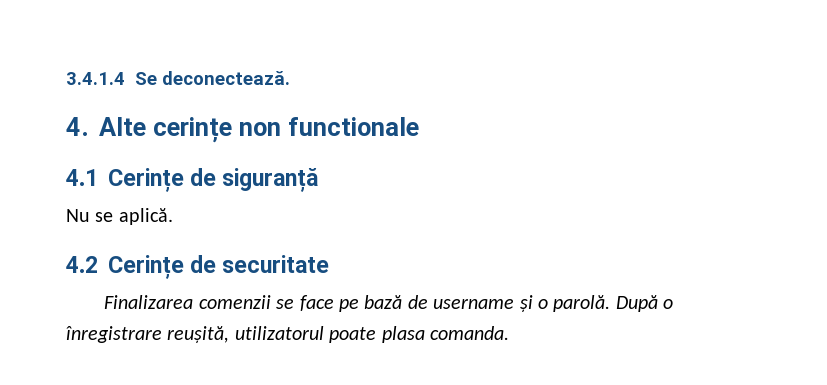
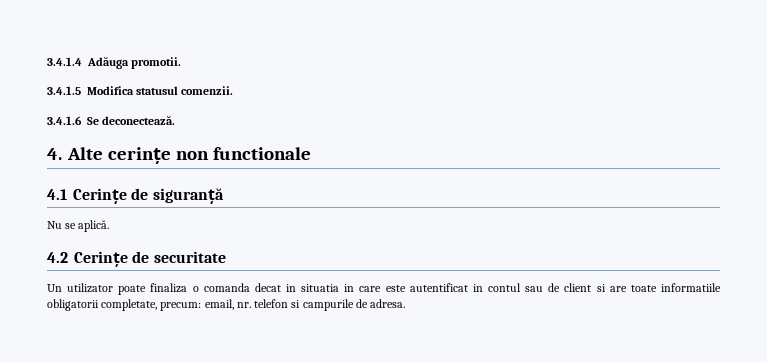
(125, 78) none -> [87,56,182,69] [47,86,234,95] [47,116,82,125] Adăuga promotii. // 3.4.1.5 Modifica statusul comenzii. // 3.4.1.6
[104,295,674,312] [66,326,509,343] Finalizarea comenzii se face pe bază de username și o parolă. După o înregistrare reușită, utilizatorul poate plasa comanda. -> [47,283,721,295] [47,299,406,311] Un utilizator poate finaliza o comanda decat in situatia in care este autentificat in contul sau de client si are toate informatiile obligatorii completate, precum: email, nr. telefon si campurile de adresa.

